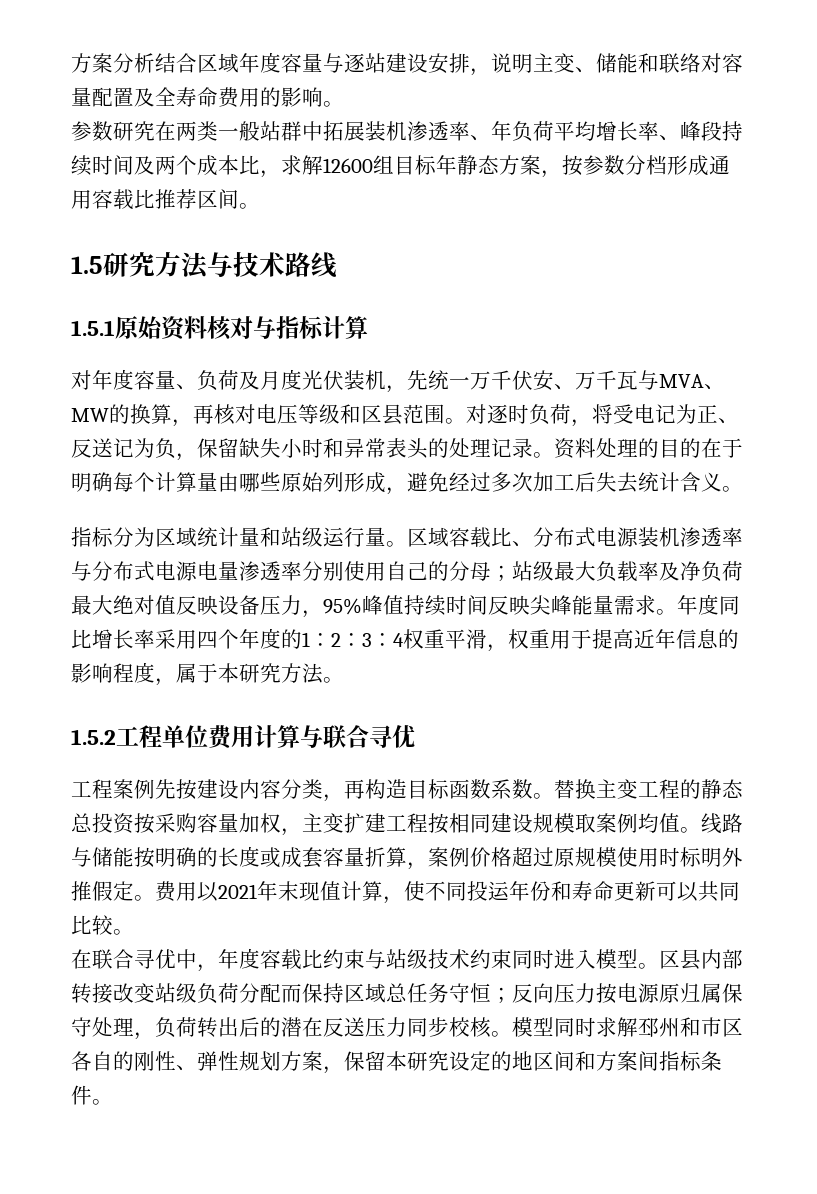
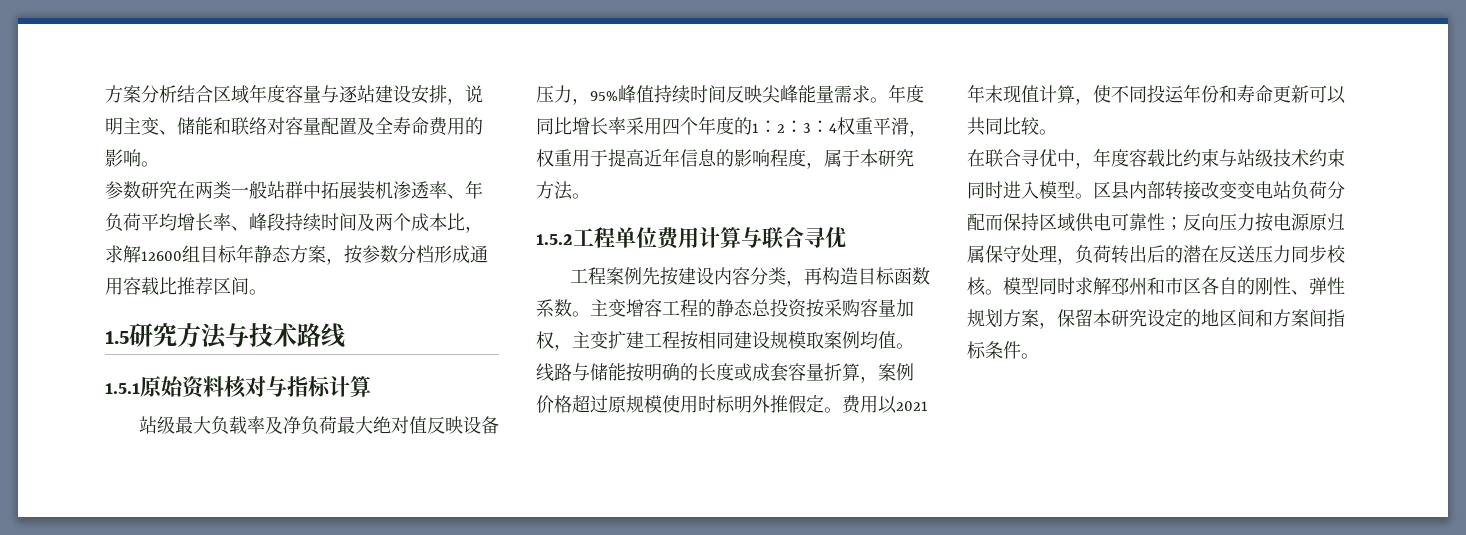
[71,369,725,393] [71,404,739,427] [71,438,743,461] [71,472,743,495] [71,527,743,548] [71,561,512,581] 对年度容量、负荷及月度光伏装机，先统一万千伏安、万千瓦与MVA、MW的换算，再核对电压等级和区县范围。对逐时负荷，将受电记为正、反送记为负，保留缺失小时和异常表头的处理记录。资料处理的目的在于明确每个计算量由哪些原始列形成，避免经过多次加工后失去统计含义。 // 指标分为区域统计量和站级运行量。区域容载比、分布式电源装机渗透率与分布式电源电量渗透率分别使用自己的分母； -> (371, 386) none
[554,779,638,799] 替换主变 -> [590,299,662,317] 主变增容
[155,983,197,1003] 站级 -> [1237,181,1291,199] 变电站
[386,983,491,1003] 总任务守恒 -> [1075,213,1165,232] 供电可靠性

